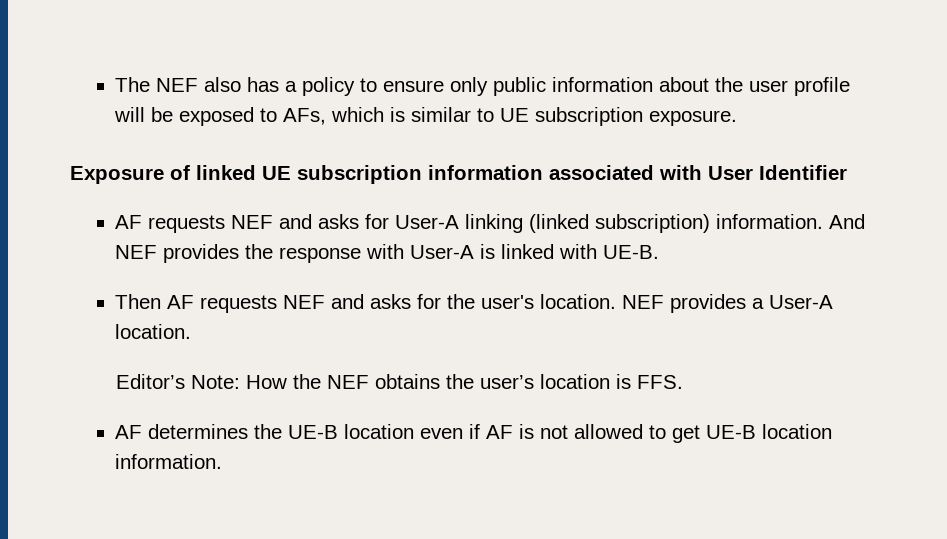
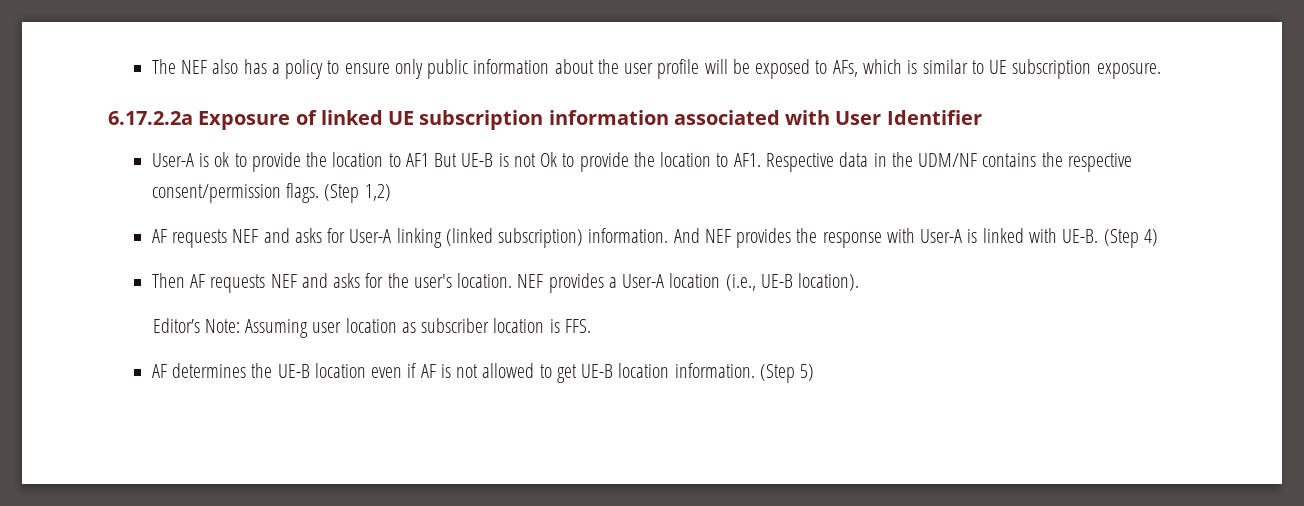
(738, 118) none -> [108,111,193,125] 6.17.2.2a
(847, 172) none -> [151,152,1132,172] [151,183,391,203] // User-A is ok to provide the location to AF1 But UE-B is not Ok to provide the location to AF1. Respective data in the UDM/NF contains the respective consent/permission flags. (Step 1,2)
(660, 252) none -> [1103,229,1158,248] (Step 4)
[115,324,192,339] [115,374,534,389] location. // Editor’s Note: How the NEF obtains the user’s -> [669,273,860,291] [152,318,490,338] location (i.e., UE-B location). // Editor’s Note: Assuming user location as subscriber
(223, 461) none -> [759,364,815,383] (Step 5)

